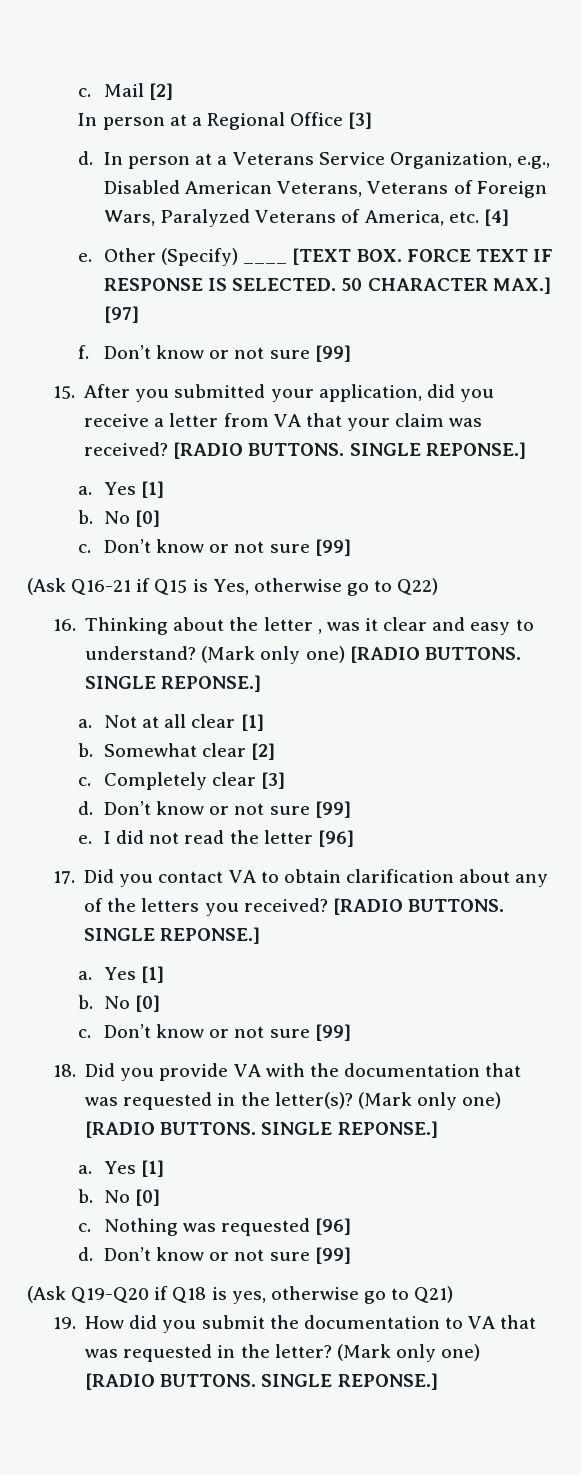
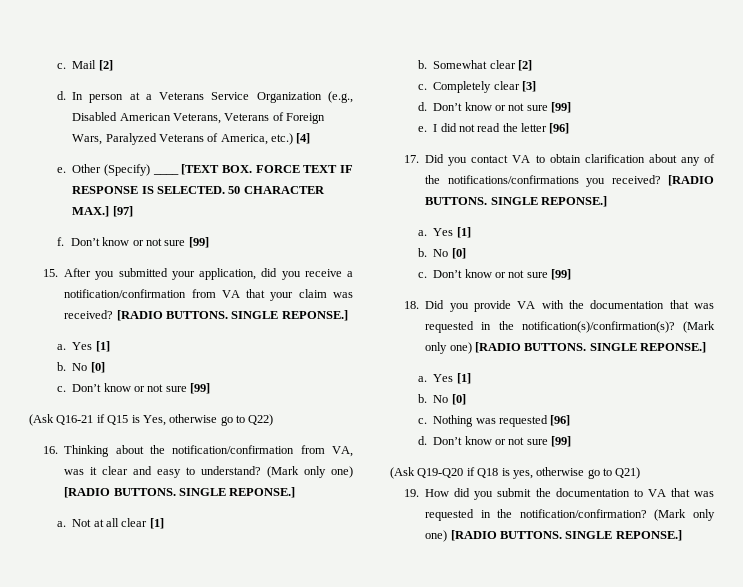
[78,112,373,130] // In person at a Regional Office [3] -> (113, 65) none
[389,152,550,169] Organization, e.g., -> [256,91,353,103] Organization (e.g.,
[448,211,479,223] etc. -> [271,133,294,145] etc.)
[169,413,219,427] letter -> [64,289,187,298] notification/confirmation
[263,617,322,634] letter , -> [172,445,353,457] notification/confirmation from VA,
[141,898,200,912] letters -> [447,175,579,184] notifications/confirmations
[274,1092,353,1109] letter(s)? -> [521,321,675,333] notification(s)/confirmation(s)?
[274,1344,332,1358] letter? -> [519,509,647,518] notification/confirmation?

